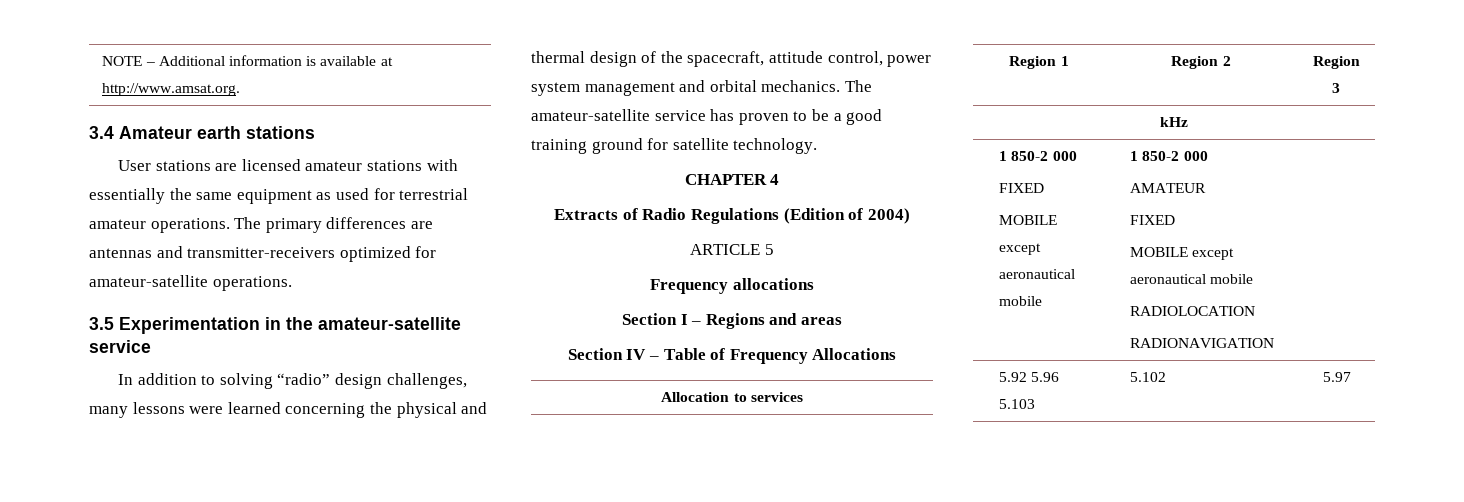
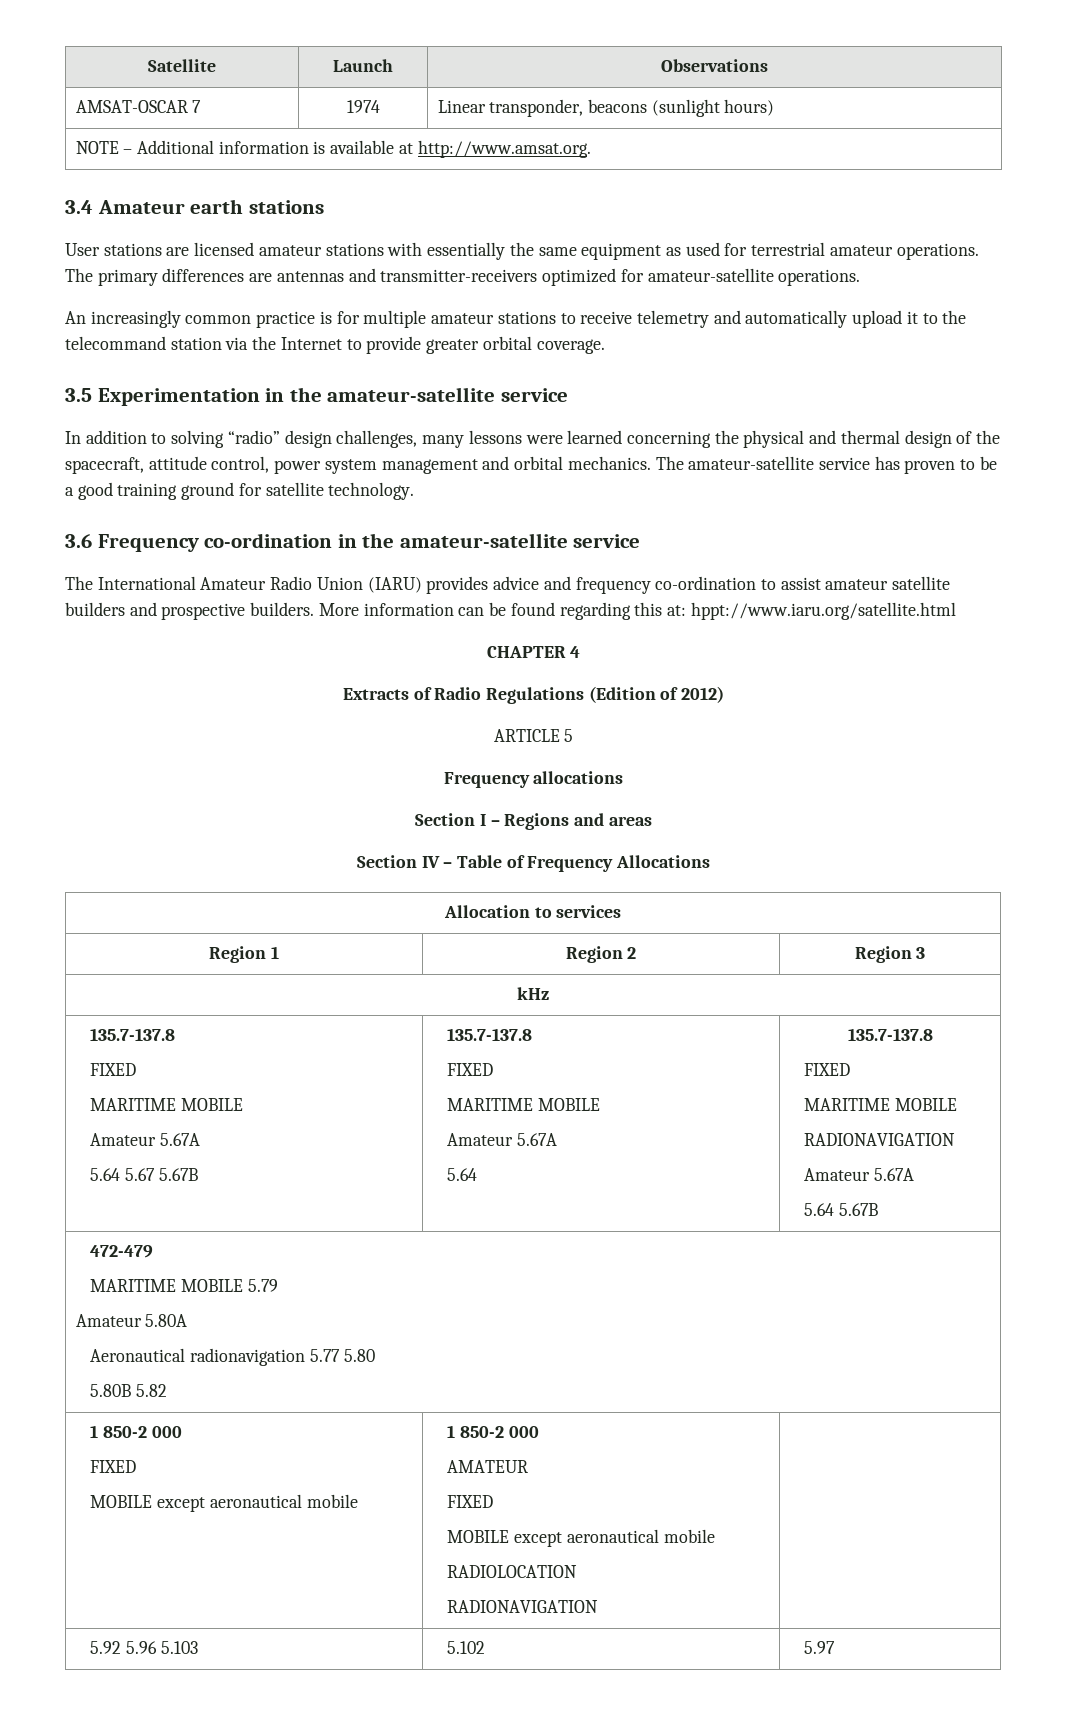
(102, 61) none -> [148,59,216,72] [333,59,393,72] [661,59,768,72] [75,100,202,113] [346,100,380,113] [437,99,775,117] Satellite | Launch | Observations // AMSAT-OSCAR 7 | 1974 | Linear transponder, beacons (sunlight hours) //
(292, 283) none -> [65,310,967,328] [65,336,605,354] // An increasingly common practice is for multiple amateur stations to receive telemetry and automatically upload it to the telecommand station via the Internet to provide greater orbital coverage.
(818, 146) none -> [65,533,641,552] [65,576,951,594] [65,602,956,620] // 3.6 Frequency co-ordination in the amateur-satellite service // The International Amateur Radio Union (IARU) provides advice and frequency co-ordination to assist amateur satellite builders and prospective builders. More information can be found regarding this at: hppt://www.iaru.org/satellite.html
[867,208,910,224] 2004) -> [681,686,725,703] 2012)
(1188, 122) none -> [90,1028,176,1041] [90,1063,137,1076] [90,1098,244,1111] [90,1133,201,1146] [90,1168,198,1181] [447,1028,533,1041] [447,1063,494,1076] [447,1098,601,1111] [447,1133,558,1146] [447,1168,478,1181] [847,1028,933,1041] [804,1063,851,1076] [804,1098,958,1111] [804,1133,956,1146] [804,1168,915,1181] [804,1203,879,1216] [90,1245,154,1258] [90,1279,278,1292] [75,1314,188,1327] [90,1348,375,1366] [90,1384,168,1397] // 135.7-137.8 // FIXED // MARITIME MOBILE // Amateur 5.67A // 5.64 5.67 5.67B | 135.7-137.8 // FIXED // MARITIME MOBILE // Amateur 5.67A // 5.64 | 135.7-137.8 // FIXED // MARITIME MOBILE // RADIONAVIGATION // Amateur 5.67A // 5.64 5.67B // 472-479 // MARITIME MOBILE 5.79 // Amateur 5.80A // Aeronautical radionavigation 5.77 5.80 // 5.80B 5.82

